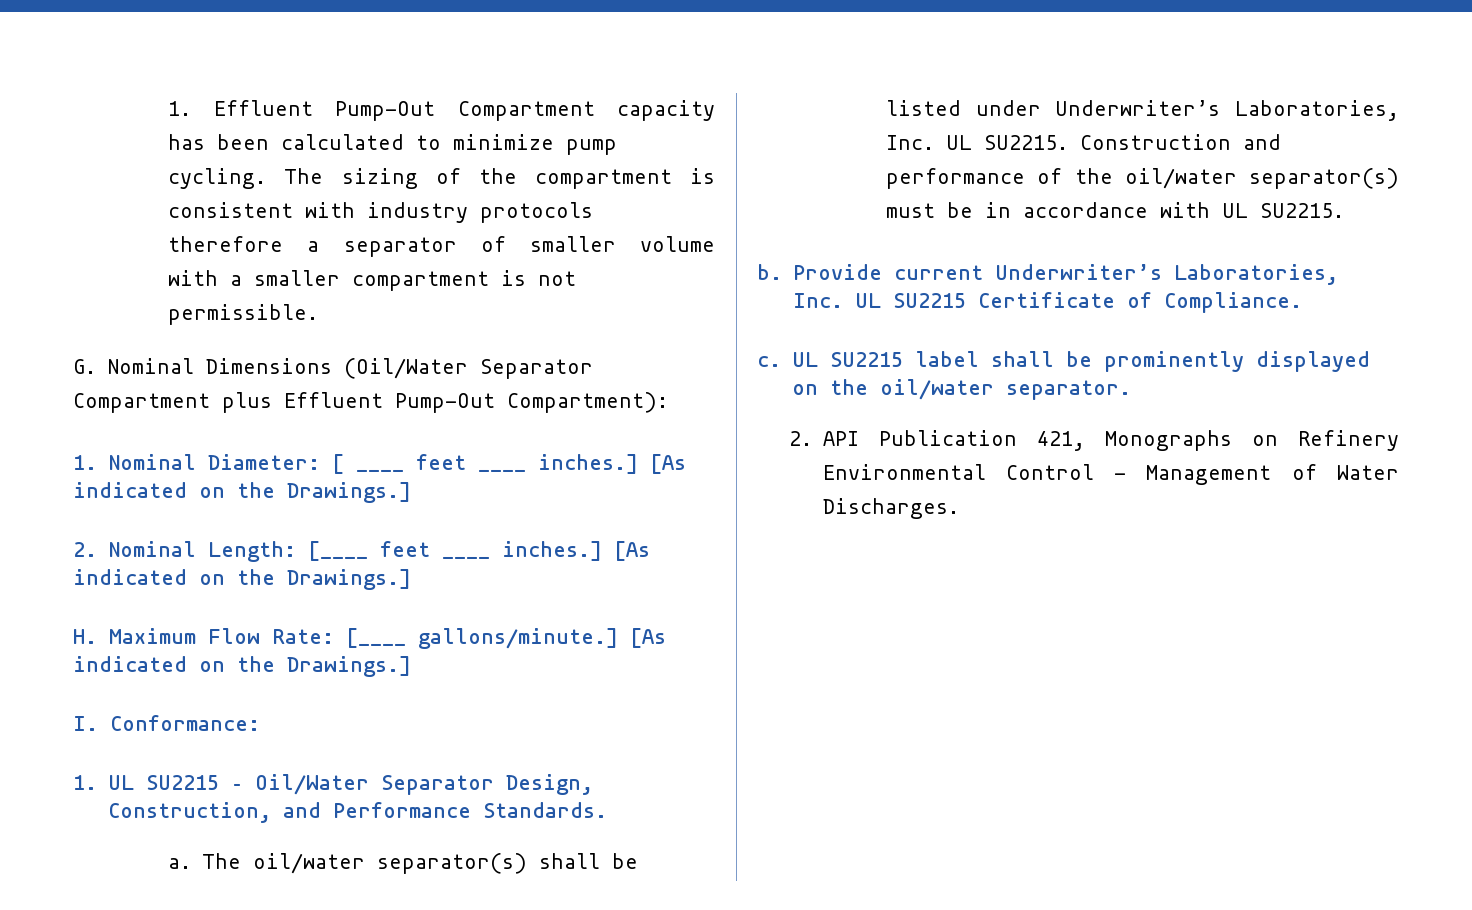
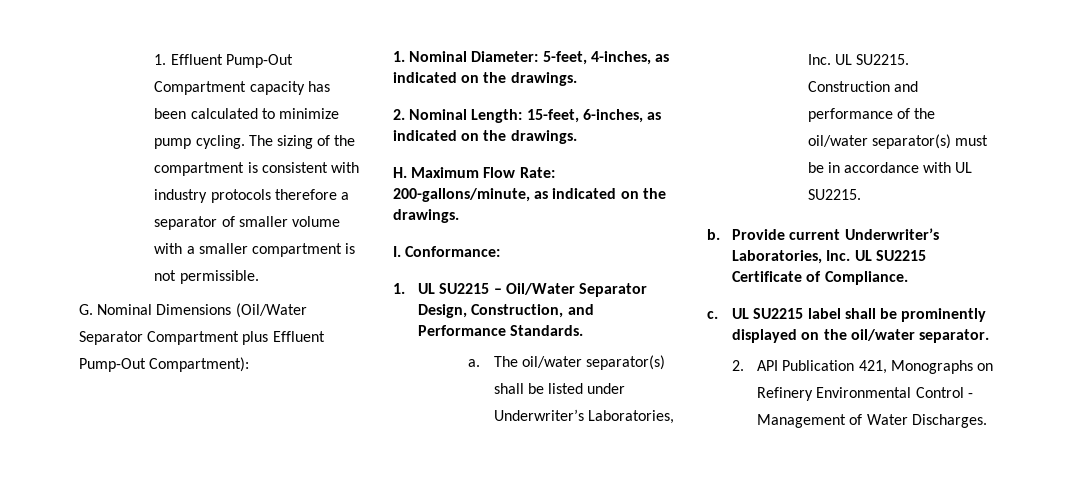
[332,454,686,474] [73,482,411,503] [ ____ feet ____ inches.] [As indicated on the Drawings.] -> [542,51,669,65] [393,72,577,86] 5-feet, 4-inches, as indicated on the drawings.
[308,541,650,561] [73,569,411,590] [____ feet ____ inches.] [As indicated on the Drawings.] -> [526,109,661,123] [393,130,577,144] 15-feet, 6-inches, as indicated on the drawings.
[346,628,666,649] [73,656,411,677] [____ gallons/minute.] [As indicated on the Drawings.] -> [393,188,666,202] [393,209,459,223] 200-gallons/minute, as indicated on the drawings.

